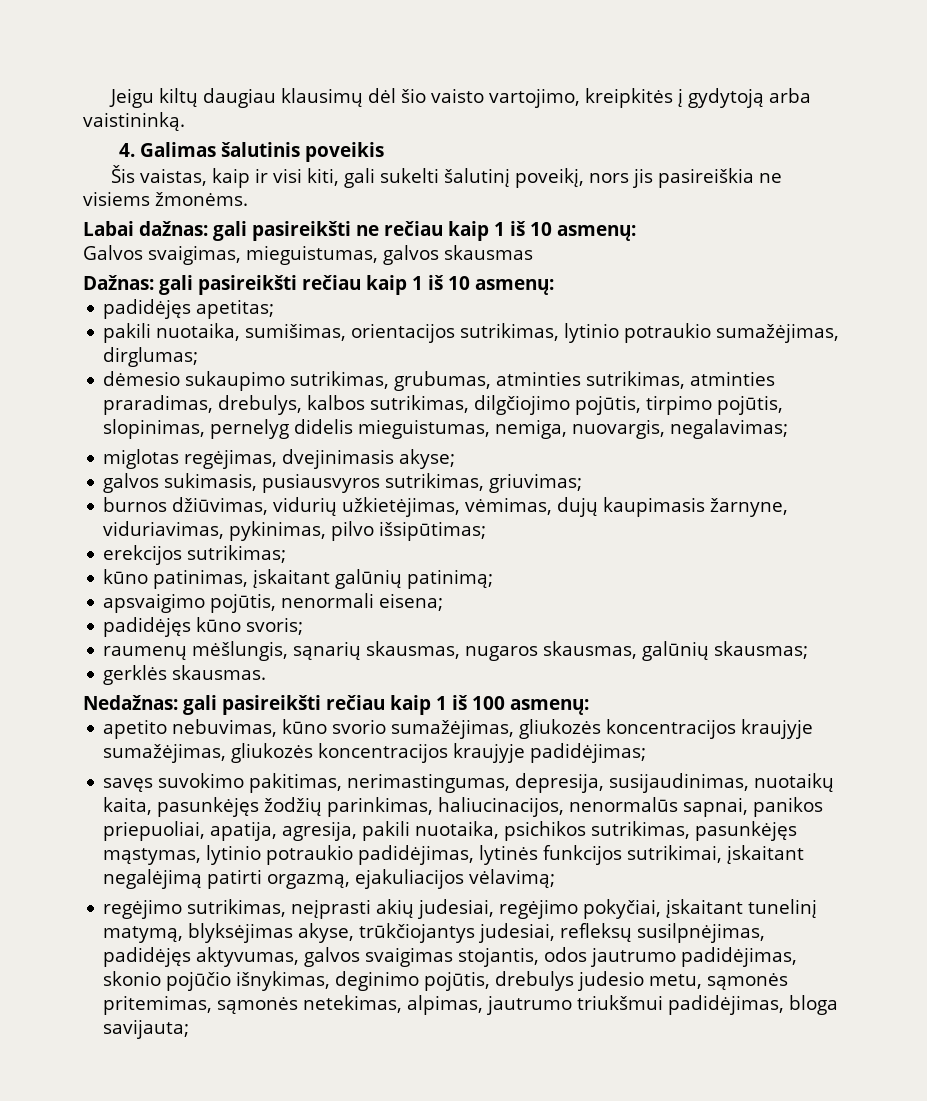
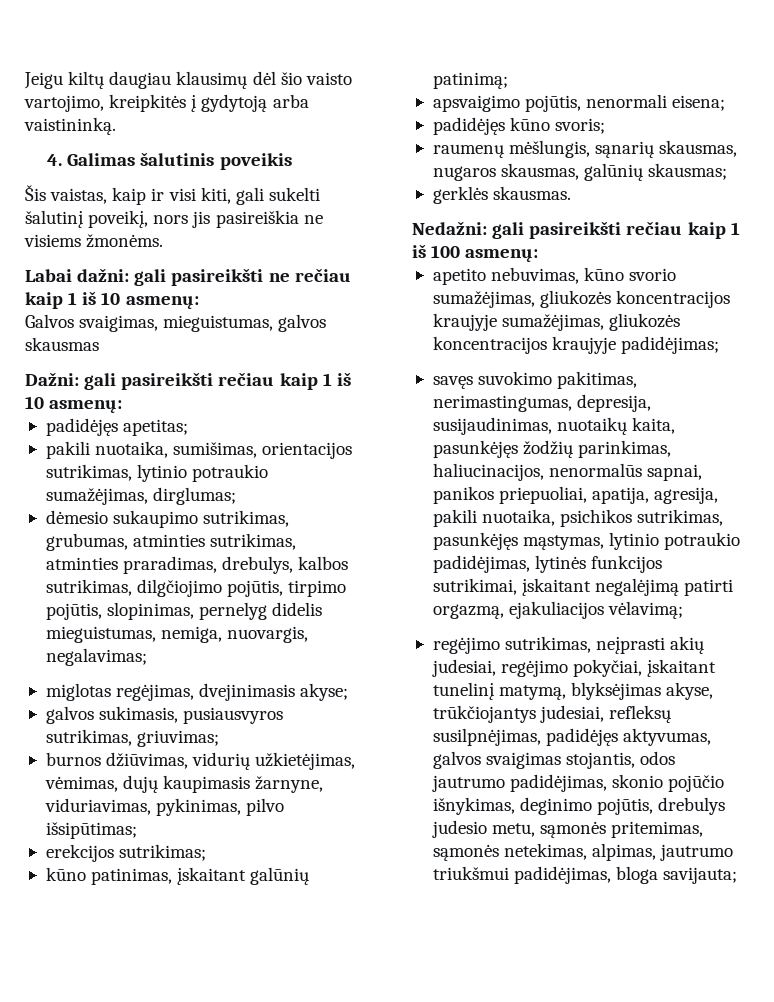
[139,221,208,236] dažnas: -> [77,268,130,282] dažni:
[83,275,154,290] Dažnas: -> [25,372,79,386] Dažni:
[83,695,178,710] Nedažnas: -> [412,221,487,235] Nedažni:

